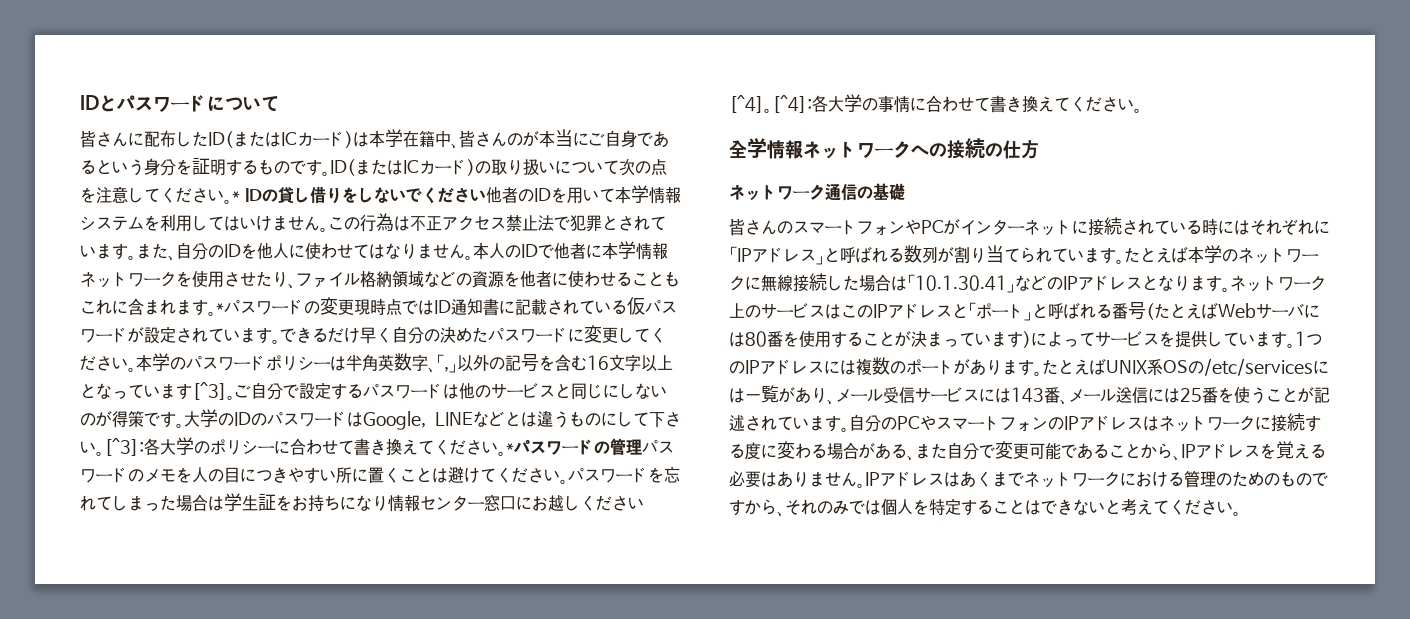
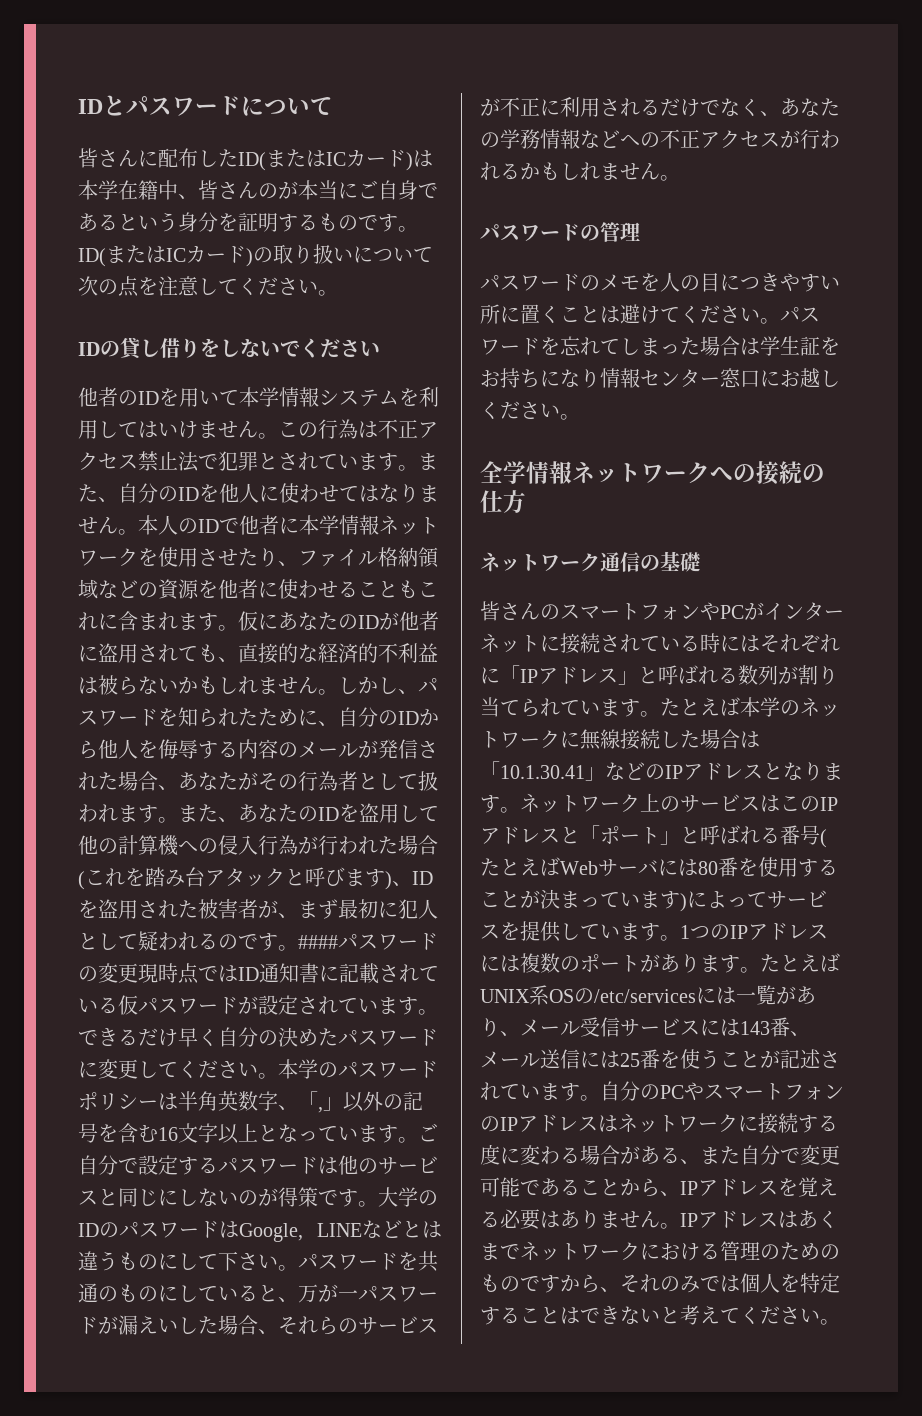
[232,191,240,201] * -> (338, 293) //
(486, 195) none -> (380, 348) //
[216,303,224,313] * -> [238,611,439,631] [78,643,438,664] [78,675,438,695] [78,707,439,727] [78,739,438,759] [78,771,438,791] [78,803,439,823] [78,835,438,856] [78,867,433,890] [78,899,438,919] [78,931,338,951] 仮にあなたのIDが他者に盗用されても、直接的な経済的不利益は被らないかもしれません。しかし、パスワードを知られたために、自分のIDから他人を侮辱する内容のメールが発信された場合、あなたがその行為者として扱われます。また、あなたのIDを盗用して他の計算機への侵入行為が行われた場合(これを踏み台アタックと呼びます)、IDを盗用された被害者が、まず最初に犯人として疑われるのです。####
[192,382,227,400] [^3] -> (398, 1134) none
[104,437,514,456] [^3]:各大学のポリシーに合わせて書き換えてください。* -> [298,1251,438,1272] [78,1283,438,1303] [78,1315,438,1335] [480,97,840,117] [480,129,840,149] [480,162,680,181] パスワードを共通のものにしていると、万が一パスワードが漏えいした場合、それらのサービスが不正に利用されるだけでなく、あなたの学務情報などへの不正アクセスが行われるかもしれません。 //
(642, 447) none -> (640, 231) //
[729,94,1134,113] [^4]。[^4]:各大学の事情に合わせて書き換えてください -> (560, 410) none

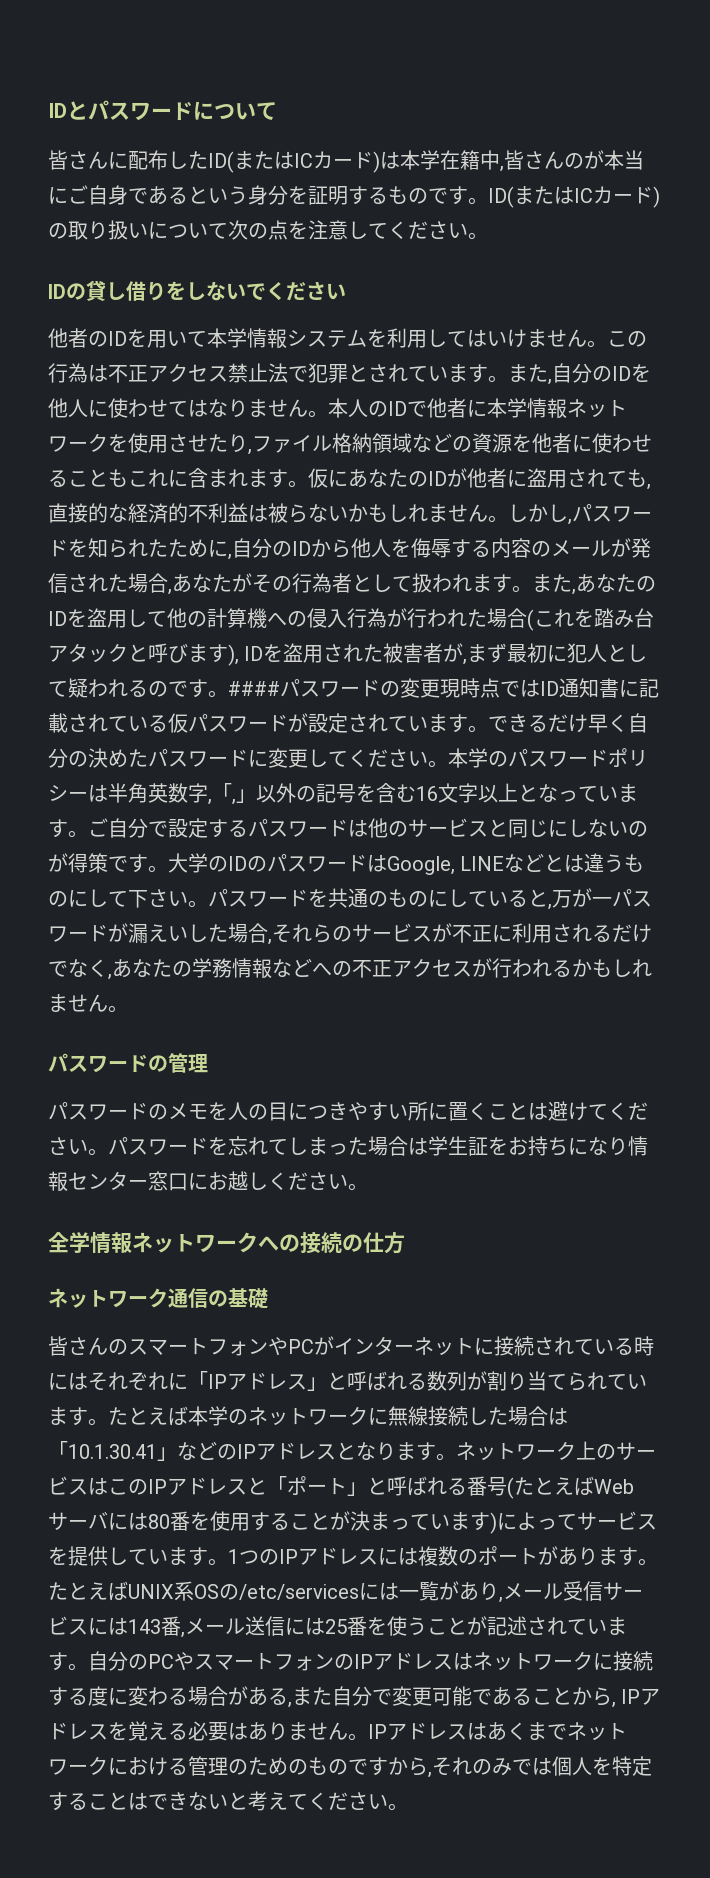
[178,194,198,199] 、 -> [500,166,504,172] ,
[98,497,118,502] 、 -> [548,379,552,385] ,
[278,561,298,566] 、 -> [248,449,252,455] ,
[218,657,238,662] 、 -> [647,484,651,490] ,
[398,689,418,694] 、 -> [568,519,572,525] ,
[318,721,338,726] 、 -> [228,554,232,560] ,
[158,785,178,790] 、 -> [168,589,172,595] ,
[218,817,238,822] 、 -> [572,589,576,595] ,
[385,871,412,890] )、 -> [228,644,239,666] ),
[278,913,298,918] 、 -> [463,659,468,665] ,
[278,1105,298,1110] 、 -> [208,799,212,805] ,
[278,1297,298,1302] 、 -> [548,904,552,910] ,
[258,1329,278,1334] 、 -> [268,939,272,945] ,
[760,111,780,116] 、 -> [108,974,112,980] ,
[500,1031,520,1036] 、 -> [499,1597,503,1603] ,
[790,1031,810,1036] 、 -> [181,1632,185,1638] ,
[680,1159,700,1164] 、 -> [288,1702,292,1708] ,
[660,1191,680,1196] 、 -> [612,1702,616,1708] ,
[600,1287,620,1292] 、 -> [428,1772,432,1778] ,

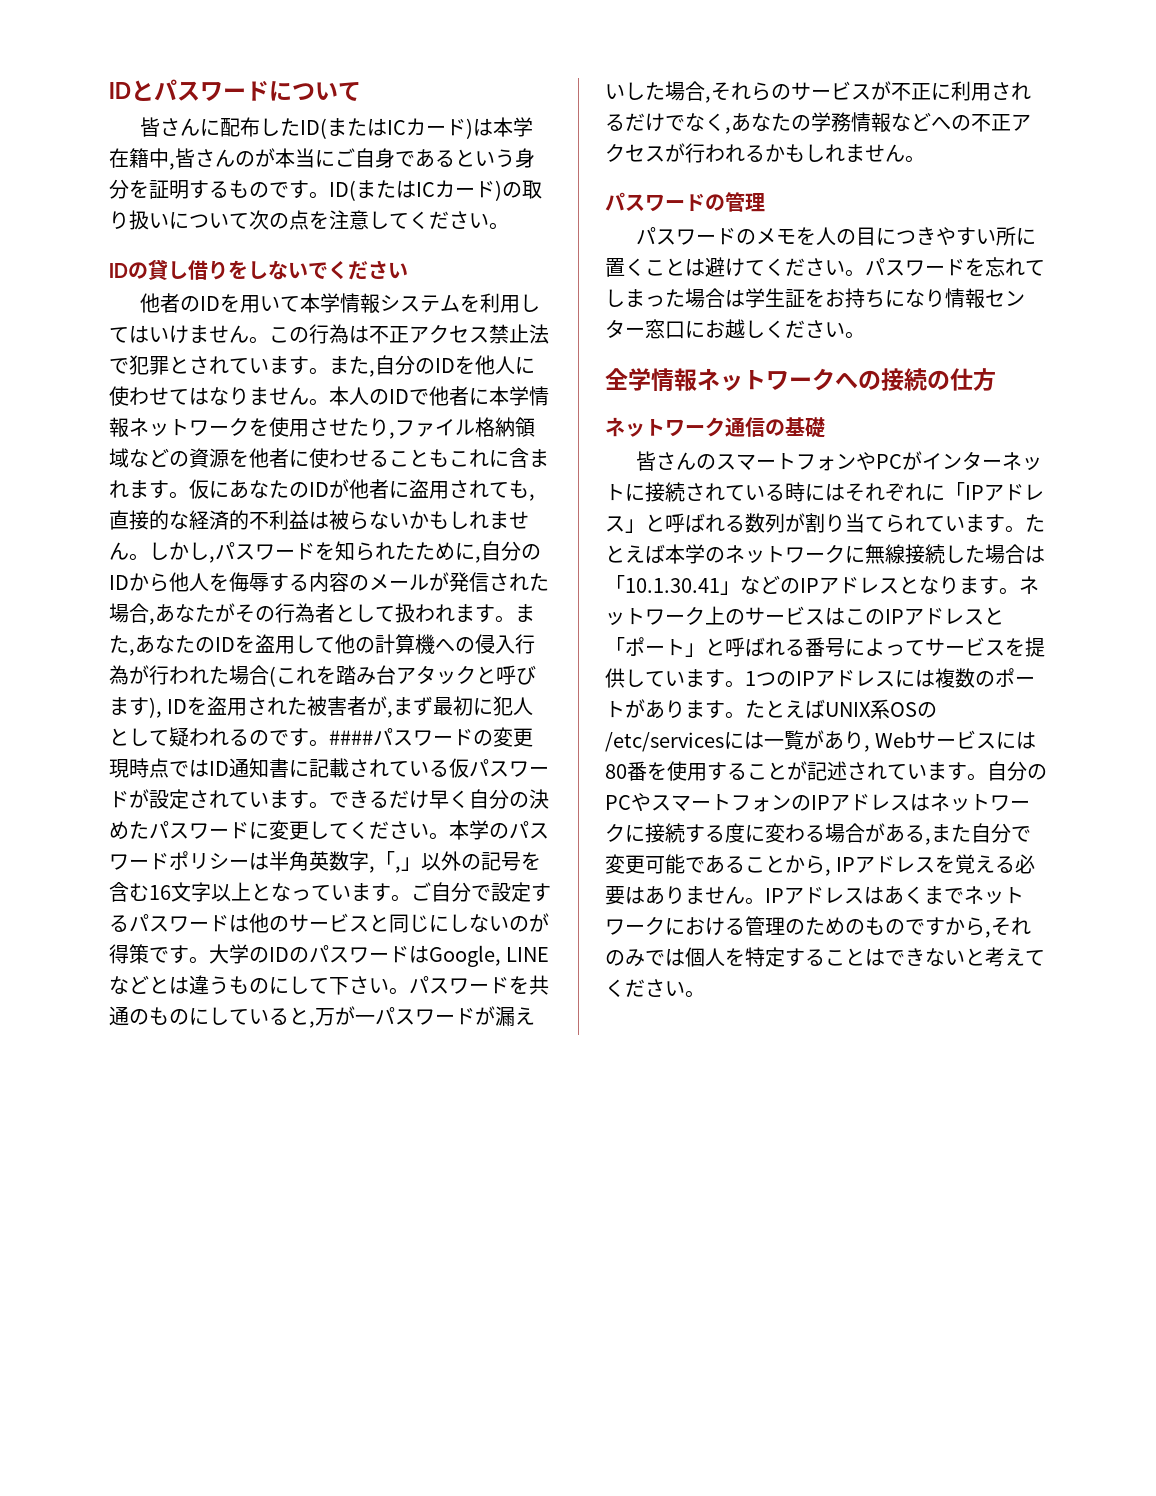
[507,1476,634,1499] [48,1511,497,1534] (たとえばWebサーバには80番を使用することが決まっています) -> (845, 647) none
[503,1581,603,1601] メール受信 -> [875,732,917,748] Web
[128,1616,427,1638] 143番,メール送信には25番を使う -> [605,761,747,781] 80番を使用する

